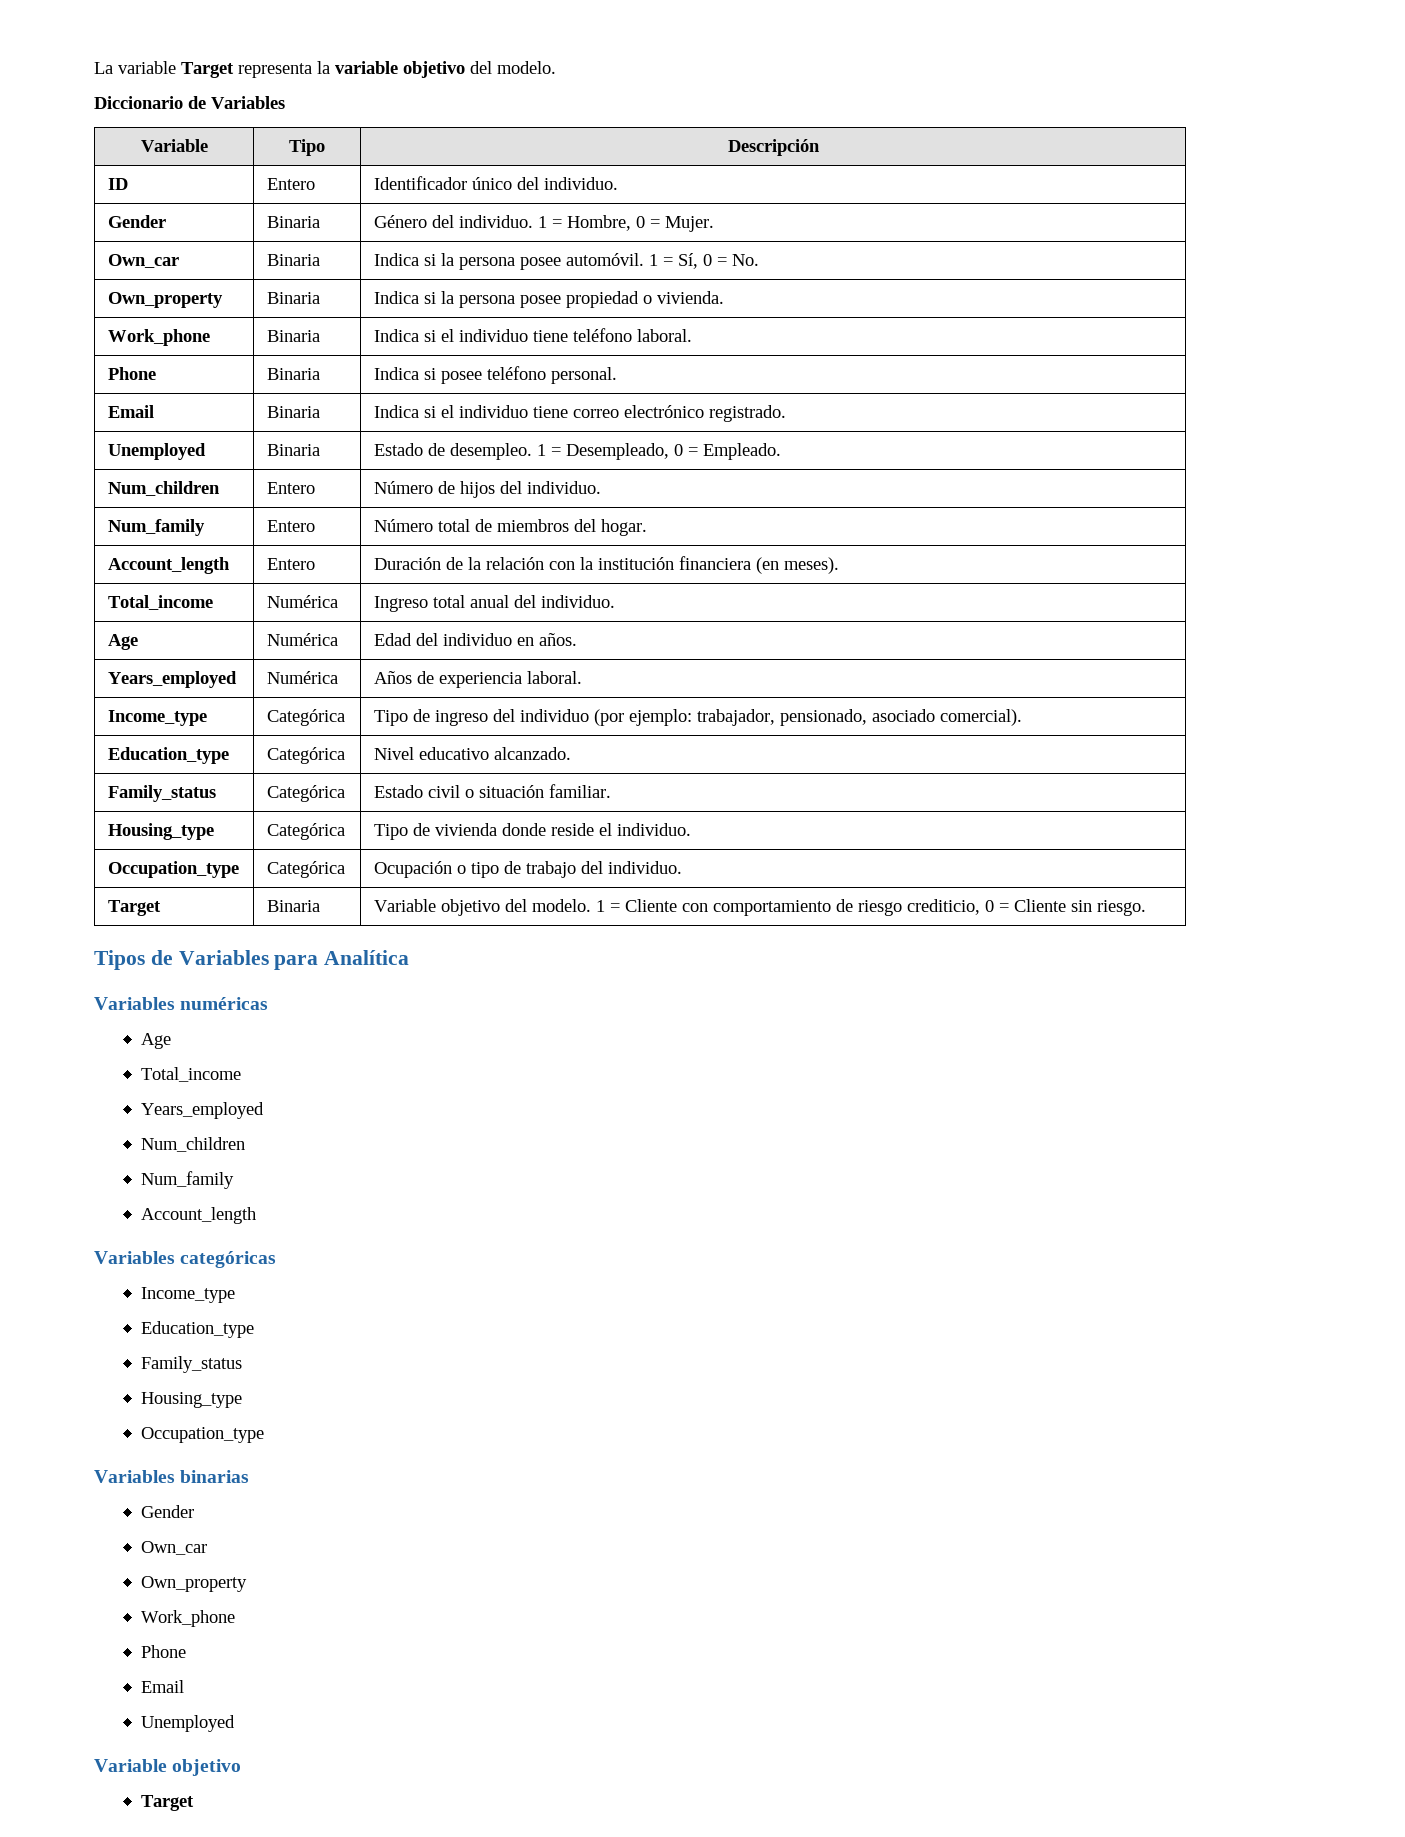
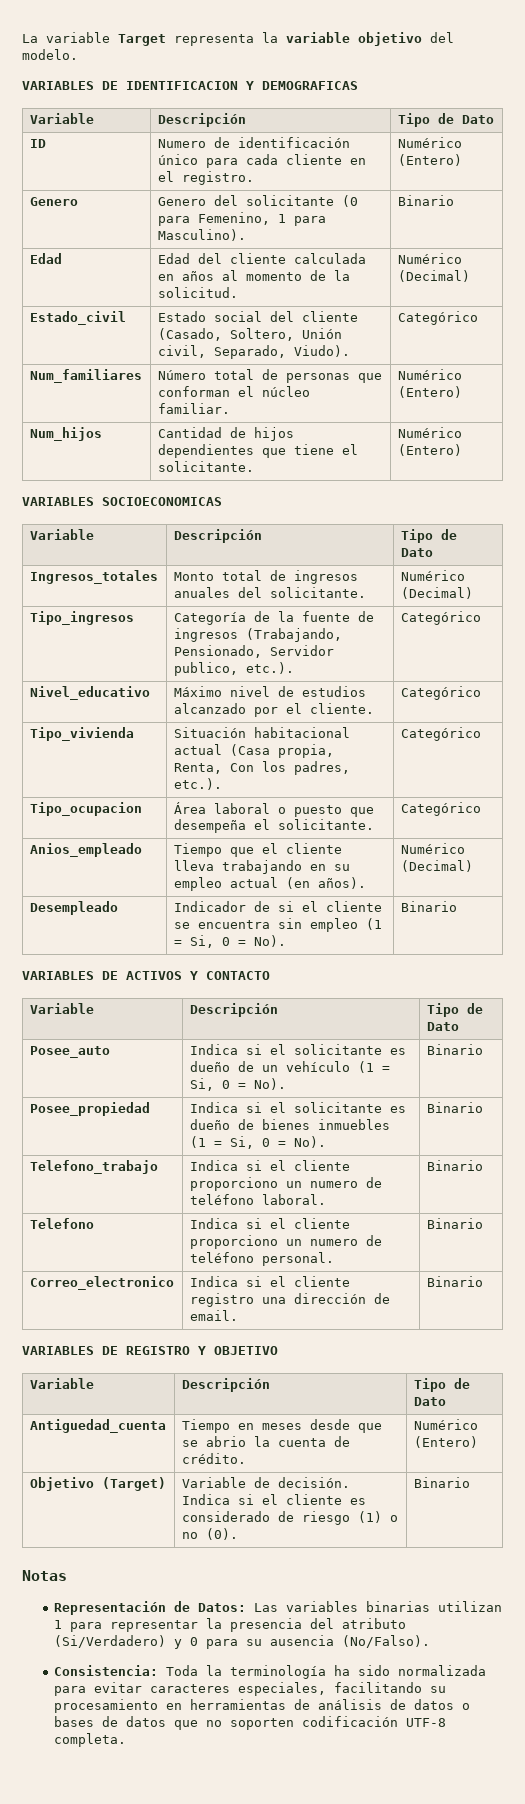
[94,96,285,109] [140,139,208,152] [289,139,325,156] [727,139,820,156] Diccionario de Variables // Variable | Tipo | Descripción -> [22,81,358,90] [29,113,94,124] [157,113,246,127] [397,113,494,127] VARIABLES DE IDENTIFICACION Y DEMOGRAFICAS // Variable | Descripción | Tipo de Dato
[266,178,315,190] [373,176,618,190] [107,215,166,228] [266,216,320,228] [373,215,714,232] [107,254,179,268] [266,254,320,266] [373,253,759,270] [107,292,223,308] [266,292,320,304] [373,291,724,308] [107,329,210,346] [266,330,320,342] [373,328,692,342] [107,367,156,380] [266,368,320,380] [373,366,617,384] [107,405,154,418] [266,406,320,418] [373,405,786,422] [107,443,206,460] [266,444,320,456] [373,443,781,460] [107,481,220,496] [266,482,315,494] [373,481,601,498] [107,519,205,536] [266,520,315,532] [373,519,647,536] [107,557,230,574] [266,558,315,570] [373,556,839,574] [107,595,213,610] [266,595,338,608] [373,595,615,612] [107,634,138,650] [266,633,338,646] [373,633,577,646] [107,671,237,688] [266,671,338,684] [373,671,582,688] [107,710,207,726] [266,709,345,726] [373,709,1022,726] [107,747,229,764] [266,747,345,764] [373,747,571,760] [107,785,216,802] [266,785,345,802] [373,784,611,798] [107,823,214,840] [266,823,345,840] [373,823,691,840] [107,861,239,878] [266,861,345,878] [373,861,682,878] [107,900,161,916] [266,900,320,912] [373,899,1146,916] [94,950,410,970] [94,997,269,1010] [140,1033,171,1049] [140,1067,241,1082] [140,1102,264,1119] [140,1137,245,1152] [140,1171,234,1189] [140,1207,256,1224] [94,1251,277,1268] [140,1287,235,1303] [140,1321,254,1338] [140,1356,242,1373] [140,1392,242,1408] [140,1427,264,1443] [94,1470,250,1483] [140,1505,194,1518] [140,1541,207,1555] [140,1576,247,1592] [140,1610,235,1627] [140,1645,186,1658] [140,1680,184,1693] [140,1715,235,1732] [94,1759,242,1776] [140,1795,194,1811] Entero | Identificador único del individuo. // Gender | Binaria | Género del individuo. 1 = Hombre, 0 = Mujer. // Own_car | Binaria | Indica si la persona posee automóvil. 1 = Sí, 0 = No. // Own_property | Binaria | Indica si la persona posee propiedad o vivienda. // Work_phone | Binaria | Indica si el individuo tiene teléfono laboral. // Phone | Binaria | Indica si posee teléfono personal. // Email | Binaria | Indica si el individuo tiene correo electrónico registrado. // Unemployed | Binaria | Estado de desempleo. 1 = Desempleado, 0 = Empleado. // Num_children | Entero | Número de hijos del individuo. // Num_family | Entero | Número total de miembros del hogar. // Account_length | Entero | Duración de la relación con la institución financiera (en meses). // Total_income | Numérica | Ingreso total anual del individuo. // Age | Numérica | Edad del individuo en años. // Years_employed | Numérica | Años de experiencia laboral. // Income_type | Categórica | Tipo de ingreso del individuo (por ejemplo: trabajador, pensionado, asociado comercial). // Education_type | Categórica | Nivel educativo alcanzado. // Family_status | Categórica | Estado civil o situación familiar. // Housing_type | Categórica | Tipo de vivienda donde reside el individuo. // Occupation_type | Categórica | Ocupación o tipo de trabajo del individuo. // Target | Binaria | Variable objetivo del modelo. 1 = Cliente con comportamiento de riesgo crediticio, 0 = Cliente sin riesgo. // Tipos de Variables para Analítica // Variables numéricas // Age // Total_income // Years_employed // Num_children // Num_family // Account_length // Variables categóricas // Income_type // Education_type // Family_status // Housing_type // Occupation_type // Variables binarias // Gender // Own_car // Own_property // Work_phone // Phone // Email // Unemployed // Variable objetivo // Target -> [157,137,350,148] [157,154,366,168] [157,171,254,185] [397,137,462,148] [397,154,462,166] [29,197,78,206] [157,195,358,207] [157,212,326,226] [157,229,246,241] [397,195,454,206] [29,253,62,264] [157,253,366,264] [157,270,350,281] [157,287,238,298] [397,253,462,264] [397,270,470,282] [29,311,126,325] [157,311,358,322] [157,328,342,341] [157,345,350,359] [397,311,478,325] [29,369,142,383] [157,369,382,383] [157,386,310,397] [157,403,230,414] [397,369,462,380] [397,386,462,398] [29,427,102,441] [157,427,294,441] [157,444,358,458] [157,461,254,472] [397,427,462,438] [397,444,462,456] [22,497,222,506] [29,529,94,540] [173,529,262,543] [400,529,457,543] [400,548,433,557] [29,570,158,584] [173,570,358,584] [173,587,366,598] [400,570,465,581] [400,587,473,599] [29,611,134,625] [173,611,374,625] [173,628,342,642] [173,645,334,658] [173,662,294,676] [400,611,481,625] [29,686,150,700] [173,686,366,697] [173,703,374,717] [400,686,481,700] [29,727,134,741] [173,727,350,738] [173,744,334,758] [173,761,350,775] [173,778,222,790] [400,727,481,741] [29,802,142,816] [173,802,374,817] [173,819,374,833] [400,802,481,816] [29,843,142,857] [173,843,342,857] [173,860,350,874] [173,877,366,891] [400,843,465,854] [400,860,473,872] [29,901,118,915] [173,901,382,912] [173,918,382,932] [173,935,286,948] [400,901,457,912] [22,971,270,980] [29,1003,94,1014] [189,1003,278,1017] [426,1003,483,1017] [426,1022,459,1031] [29,1046,110,1058] [189,1044,406,1055] [189,1061,390,1073] [189,1078,286,1091] [426,1044,483,1055] [29,1102,150,1116] [189,1102,406,1113] [189,1119,390,1130] [189,1136,326,1149] [426,1102,483,1113] [29,1160,158,1174] [189,1160,350,1171] [189,1177,382,1191] [189,1194,326,1205] [426,1160,483,1171] [29,1218,94,1229] [189,1218,350,1229] [189,1235,382,1249] [189,1252,334,1266] [426,1218,483,1229] [29,1276,174,1290] [189,1276,350,1287] [189,1293,390,1307] [189,1310,238,1321] [426,1276,483,1287] [22,1346,278,1355] [29,1378,94,1389] [181,1378,270,1392] [413,1378,470,1392] [413,1397,446,1406] [29,1419,166,1433] [181,1419,382,1433] [181,1436,350,1447] [181,1453,246,1464] [413,1419,478,1430] [413,1436,478,1448] [29,1477,166,1491] [181,1477,350,1488] [181,1494,366,1505] [181,1511,398,1525] [181,1528,238,1540] [413,1477,470,1488] [22,1570,67,1581] [54,1601,503,1615] [54,1618,407,1632] [54,1635,431,1649] [54,1665,487,1679] [54,1682,447,1696] [54,1699,471,1713] [54,1716,447,1730] [54,1733,127,1747] Numero de identificación único para cada cliente en el registro. | Numérico (Entero) // Genero | Genero del solicitante (0 para Femenino, 1 para Masculino). | Binario // Edad | Edad del cliente calculada en años al momento de la solicitud. | Numérico (Decimal) // Estado_civil | Estado social del cliente (Casado, Soltero, Unión civil, Separado, Viudo). | Categórico // Num_familiares | Número total de personas que conforman el núcleo familiar. | Numérico (Entero) // Num_hijos | Cantidad de hijos dependientes que tiene el solicitante. | Numérico (Entero) // VARIABLES SOCIOECONOMICAS // Variable | Descripción | Tipo de Dato // Ingresos_totales | Monto total de ingresos anuales del solicitante. | Numérico (Decimal) // Tipo_ingresos | Categoría de la fuente de ingresos (Trabajando, Pensionado, Servidor publico, etc.). | Categórico // Nivel_educativo | Máximo nivel de estudios alcanzado por el cliente. | Categórico // Tipo_vivienda | Situación habitacional actual (Casa propia, Renta, Con los padres, etc.). | Categórico // Tipo_ocupacion | Área laboral o puesto que desempeña el solicitante. | Categórico // Anios_empleado | Tiempo que el cliente lleva trabajando en su empleo actual (en años). | Numérico (Decimal) // Desempleado | Indicador de si el cliente se encuentra sin empleo (1 = Si, 0 = No). | Binario // VARIABLES DE ACTIVOS Y CONTACTO // Variable | Descripción | Tipo de Dato // Posee_auto | Indica si el solicitante es dueño de un vehículo (1 = Si, 0 = No). | Binario // Posee_propiedad | Indica si el solicitante es dueño de bienes inmuebles (1 = Si, 0 = No). | Binario // Telefono_trabajo | Indica si el cliente proporciono un numero de teléfono laboral. | Binario // Telefono | Indica si el cliente proporciono un numero de teléfono personal. | Binario // Correo_electronico | Indica si el cliente registro una dirección de email. | Binario // VARIABLES DE REGISTRO Y OBJETIVO // Variable | Descripción | Tipo de Dato // Antiguedad_cuenta | Tiempo en meses desde que se abrio la cuenta de crédito. | Numérico (Entero) // Objetivo (Target) | Variable de decisión. Indica si el cliente es considerado de riesgo (1) o no (0). | Binario // Notas // Representación de Datos: Las variables binarias utilizan 1 para representar la presencia del atributo (Si/Verdadero) y 0 para su ausencia (No/Falso). // Consistencia: Toda la terminología ha sido normalizada para evitar caracteres especiales, facilitando su procesamiento en herramientas de análisis de datos o bases de datos que no soporten codificación UTF-8 completa.

